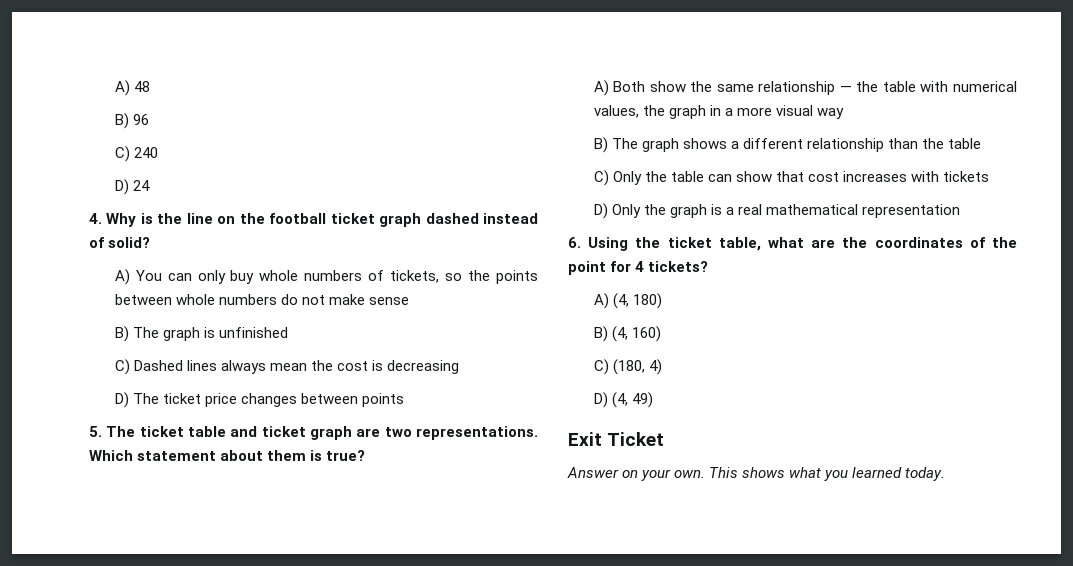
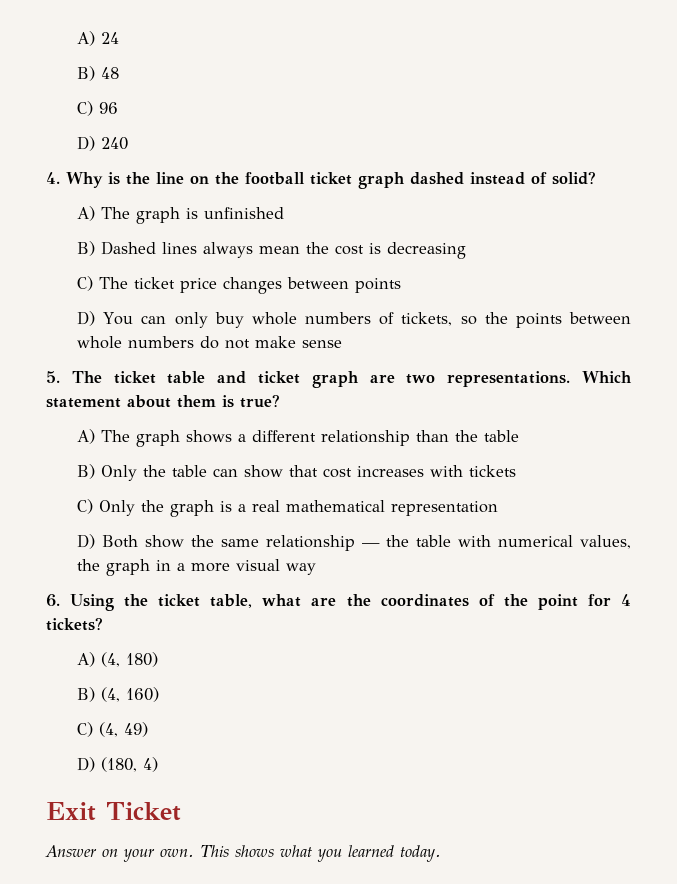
[114,80,130,96] A) -> [77,31,120,46] [77,66,96,81] A) 24 // B)
[114,113,129,129] B) -> [77,101,94,116] C)
[114,146,130,162] C) -> [77,136,96,151] D)
[114,179,150,195] // D) 24 -> (129, 143) none
(130, 277) none -> [101,207,285,224] [77,241,467,259] [77,276,402,294] [77,311,96,326] The graph is unfinished // B) Dashed lines always mean the cost is decreasing // C) The ticket price changes between points // D)
[114,326,288,342] [114,359,460,375] [114,392,405,408] // B) The graph is unfinished // C) Dashed lines always mean the cost is decreasing // D) The ticket price changes between points -> (343, 344) none
(609, 88) none -> [101,430,520,447] [77,464,517,481] [77,499,499,517] [77,534,96,549] The graph shows a different relationship than the table // B) Only the table can show that cost increases with tickets // C) Only the graph is a real mathematical representation // D)
[593,137,982,153] [593,170,990,186] [593,203,961,219] // B) The graph shows a different relationship than the table // C) Only the table can show that cost increases with tickets // D) Only the graph is a real mathematical representation -> (317, 569) none
(609, 367) none -> [99,722,149,737] [77,757,96,772] (4, 49) // D)
[593,392,653,408] // D) (4, 49) -> (159, 764) none

